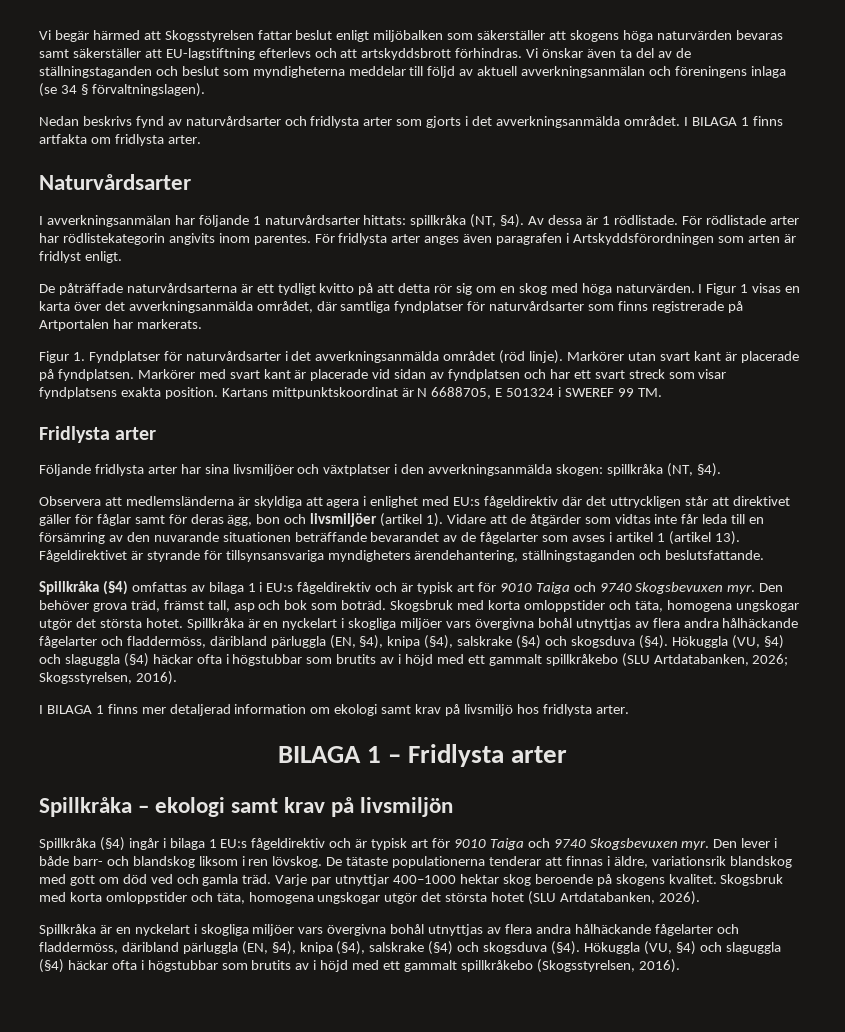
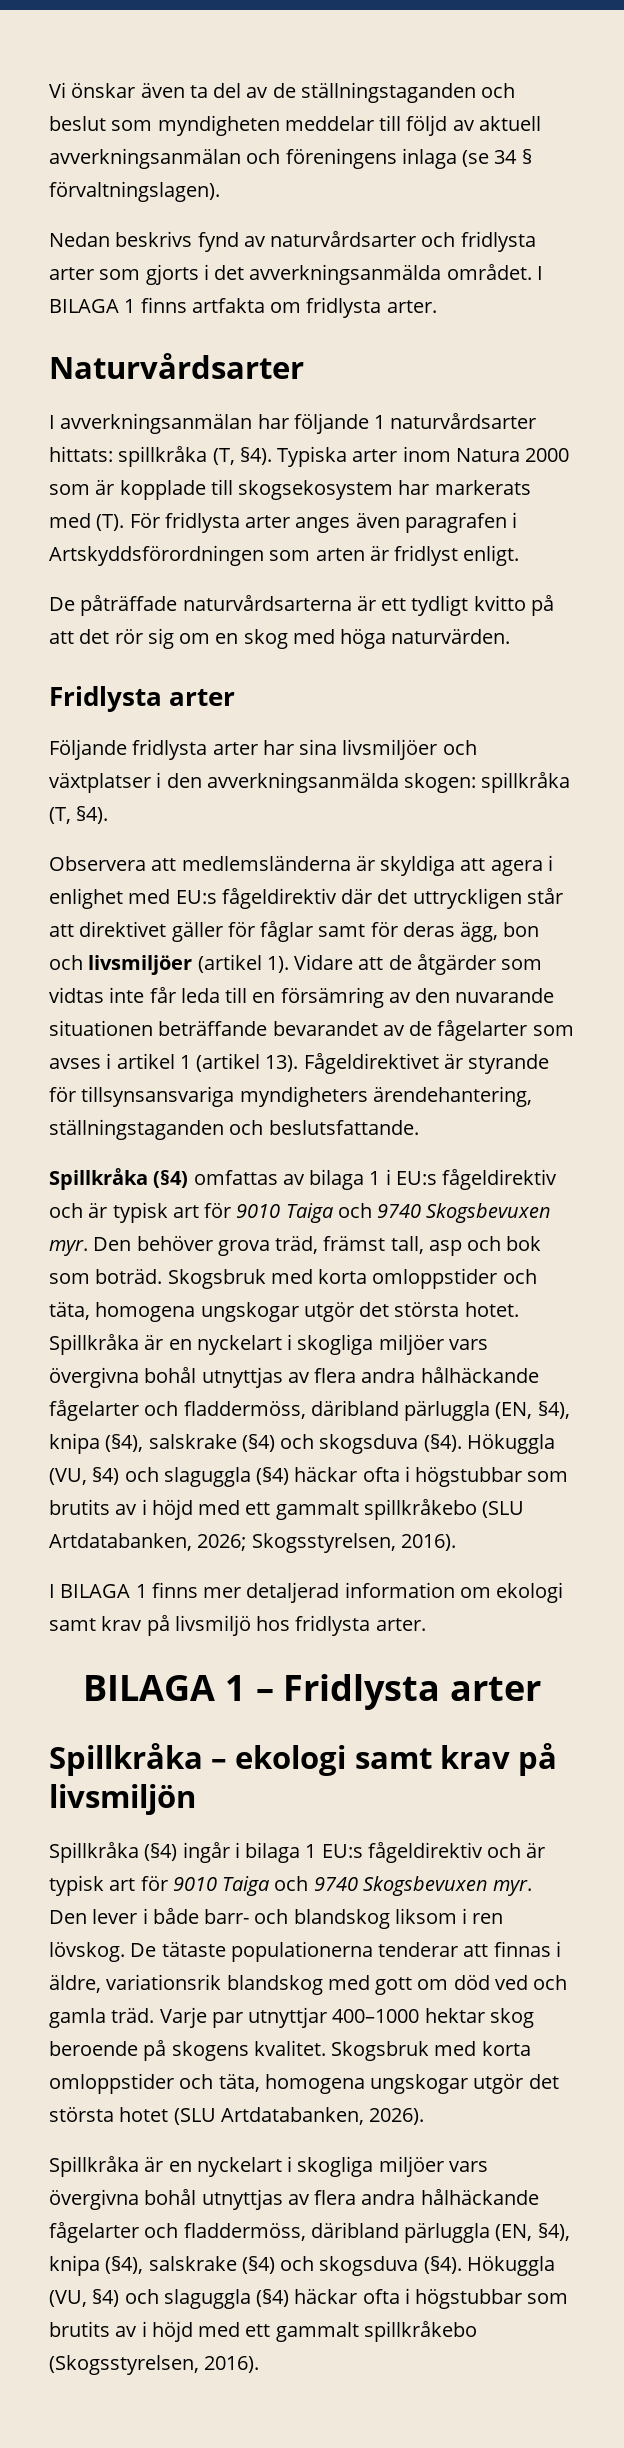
[39,30,783,42] [39,48,539,60] Vi begär härmed att Skogsstyrelsen fattar beslut enligt miljöbalken som säkerställer att skogens höga naturvärden bevaras samt säkerställer att EU-lagstiftning efterlevs och att artskyddsbrott förhindras. Vi -> [49,82,66,98] Vi
[252,66,345,78] myndigheterna -> [157,115,280,136] myndigheten
[470,214,799,228] [39,233,311,245] (NT, §4). Av dessa är 1 rödlistade. För rödlistade arter har rödlistekategorin angivits inom parentes. -> [212,446,570,467] [49,479,531,500] [49,513,125,531] (T, §4). Typiska arter inom Natura 2000 som är kopplade till skogsekosystem har markerats med (T).
[398,283,431,293] detta -> [79,629,110,644] det
[698,283,801,295] [39,301,743,313] [39,319,202,331] [39,350,799,364] [39,369,727,381] [39,387,662,399] I Figur 1 visas en karta över det avverkningsanmälda området, där samtliga fyndplatser för naturvårdsarter som finns registrerade på Artportalen har markerats. // Figur 1. Fyndplatser för naturvårdsarter i det avverkningsanmälda området (röd linje). Markörer utan svart kant är placerade på fyndplatsen. Markörer med svart kant är placerade vid sidan av fyndplatsen och har ett svart streck som visar fyndplatsens exakta position. Kartans mittpunktskoordinat är N 6688705, E 501324 i SWEREF 99 TM. -> (511, 636) none
[666,463,693,477] (NT, -> [49,807,71,824] (T,

